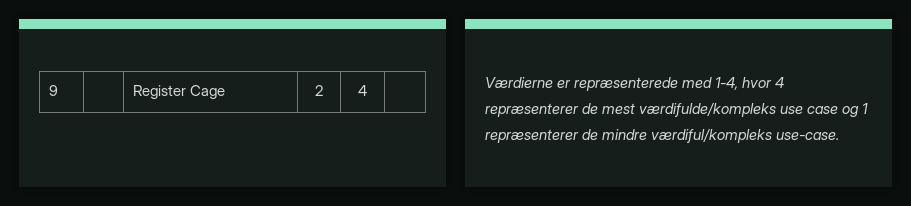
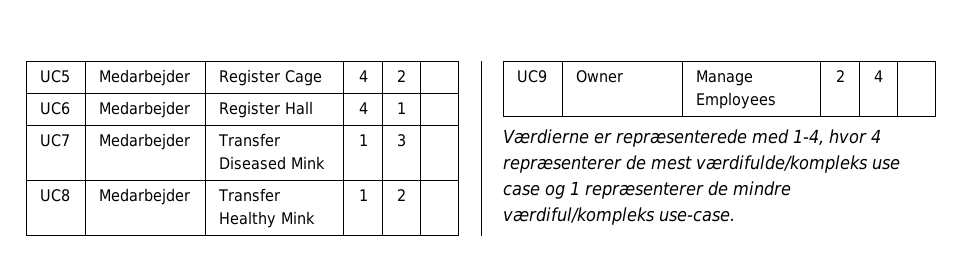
[48,85,58,96] 9 | -> [40,70,71,83] [99,69,191,86] UC5 | Medarbejder
(225, 92) none -> [358,70,368,82] [397,70,406,82] [40,102,71,115] [99,101,191,118] [219,101,314,118] [358,102,368,114] [397,102,406,114] [40,134,71,147] [99,133,191,150] [218,133,281,147] [219,156,326,170] [358,134,368,146] [397,134,406,147] [40,189,71,202] [99,188,191,205] [218,188,281,202] [219,211,316,228] [358,189,368,201] [397,189,406,201] [517,70,548,83] [576,70,624,83] [696,70,754,86] [696,92,777,109] | 4 | 2 | // UC6 | Medarbejder | Register Hall | 4 | 1 | // UC7 | Medarbejder | Transfer Diseased Mink | 1 | 3 | // UC8 | Medarbejder | Transfer Healthy Mink | 1 | 2 | // UC9 | Owner | Manage Employees

